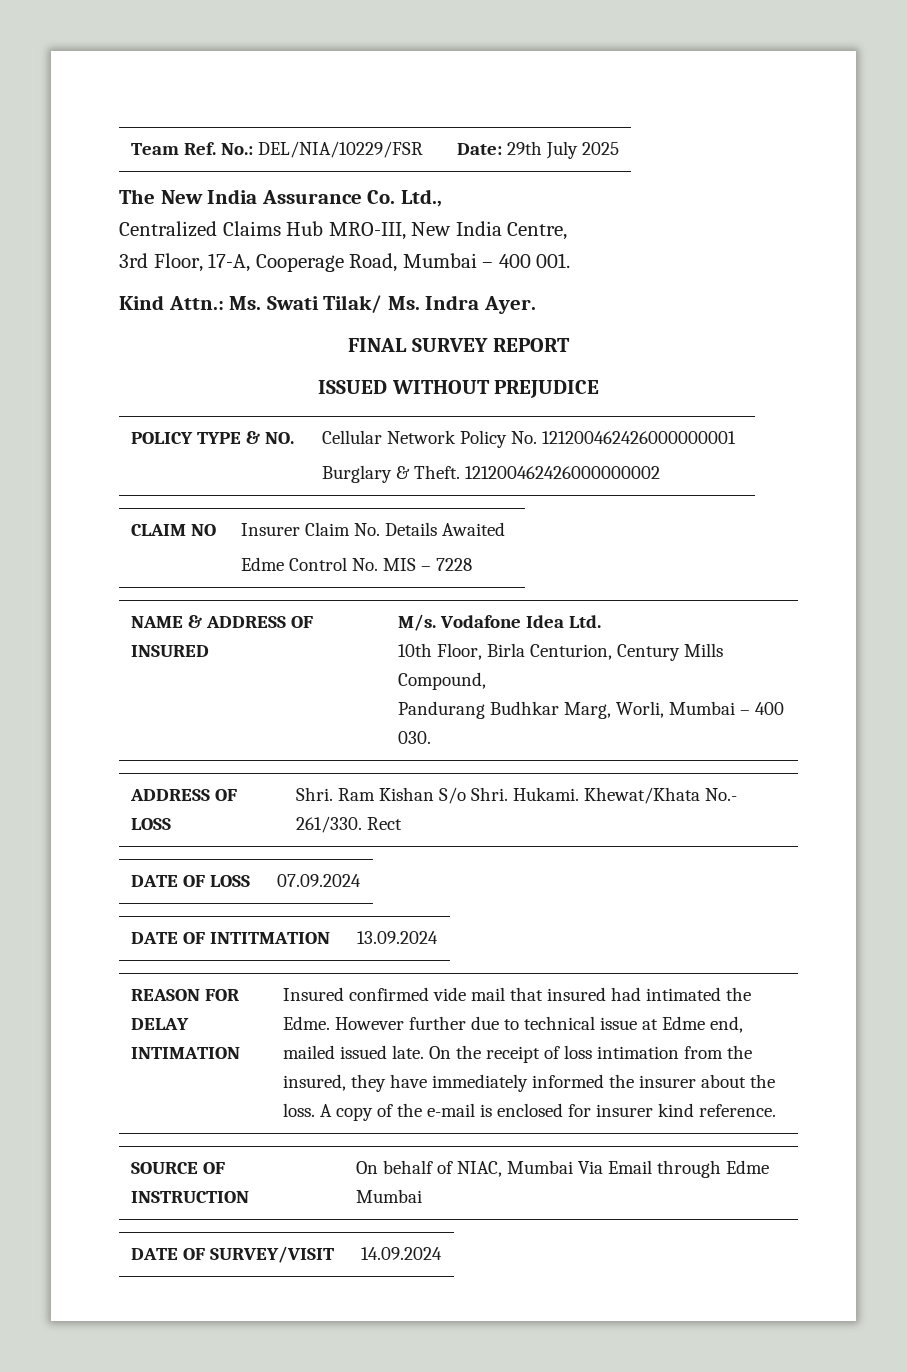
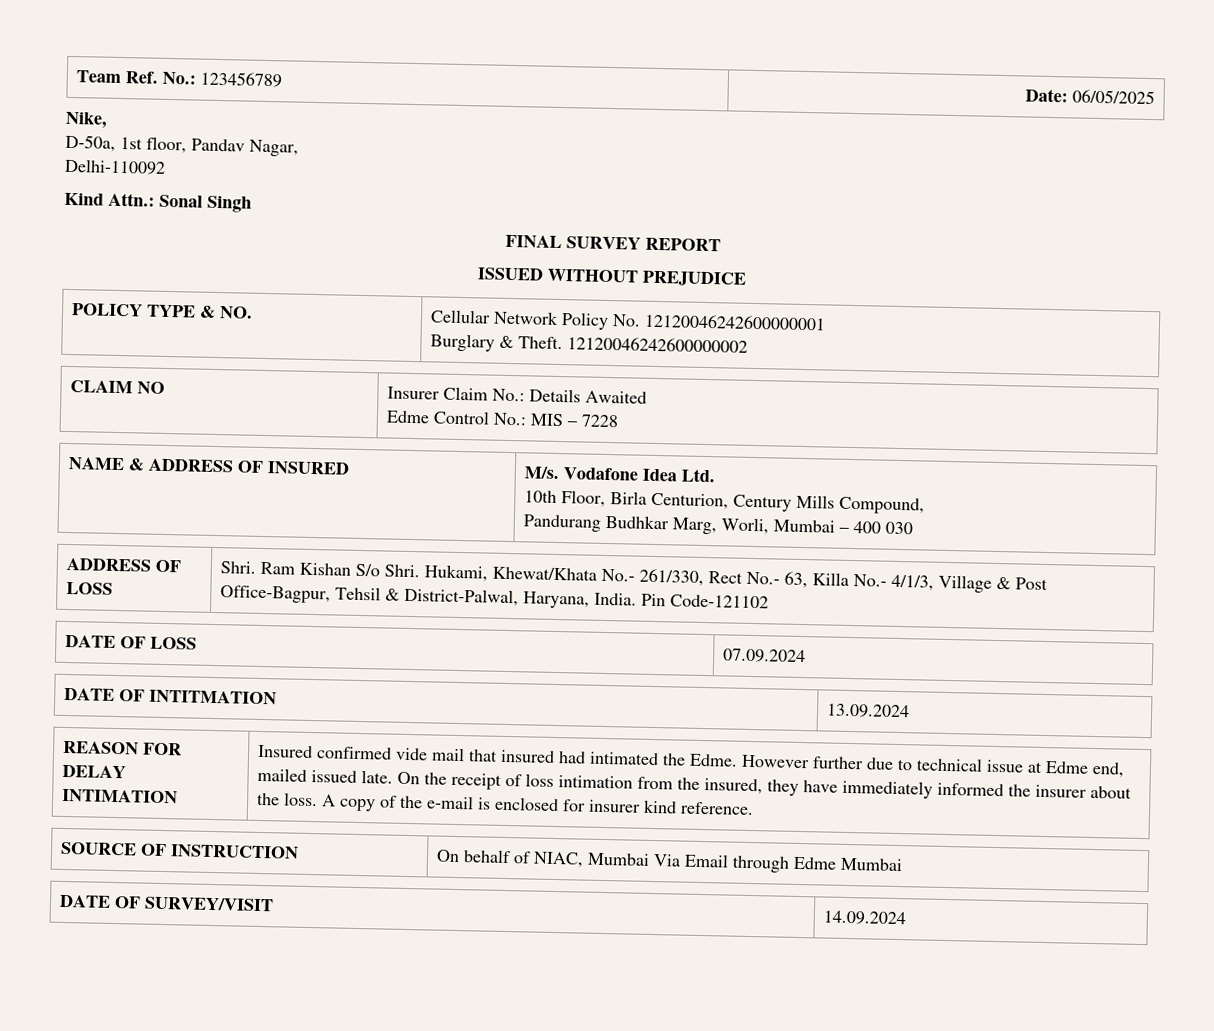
[257,141,423,158] DEL/NIA/10229/FSR -> [199,71,282,88] 123456789
[507,141,620,159] [119,189,442,207] [119,221,568,240] [119,253,571,272] [119,295,536,314] 29th July 2025 // The New India Assurance Co. Ltd., // Centralized Claims Hub MRO-III, New India Centre, // 3rd Floor, 17-A, Cooperage Road, Mumbai – 400 001. // Kind Attn.: Ms. Swati Tilak/ Ms. Indra Ayer. -> [1072,89,1156,105] [65,111,108,129] [65,134,299,157] [64,158,166,175] [64,192,252,213] 06/05/2025 // Nike, // D-50a, 1st floor, Pandav Nagar, // Delhi-110092 // Kind Attn.: Sonal Singh
[541,431,736,444] 121200462426000000001 -> [643,313,826,331] 12120046242600000001
[464,466,660,479] 121200462426000000002 -> [566,336,748,353] 12120046242600000002
[353,523,380,536] No. -> [491,388,525,402] No.:
[351,558,378,571] No. -> [492,412,527,426] No.:
[397,731,431,744] 030. -> [884,521,913,535] 030
[512,787,579,801] Hukami. -> [423,564,488,582] Hukami,
[295,816,362,833] 261/330. -> [638,568,704,586] 261/330,
(402, 823) none -> [745,571,1048,593] [219,585,769,609] No.- 63, Killa No.- 4/1/3, Village & Post Office-Bagpur, Tehsil & District-Palwal, Haryana, India. Pin Code-121102

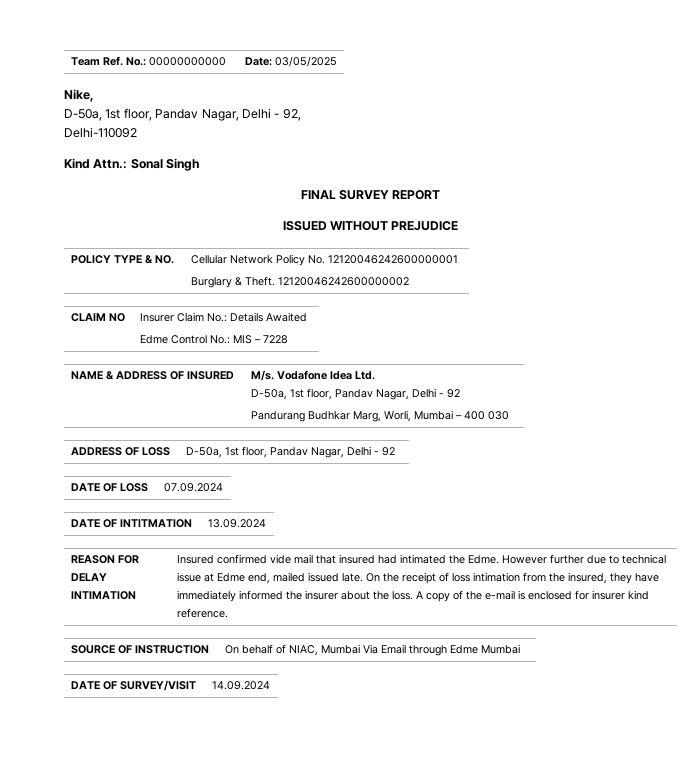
[199,71,282,88] 123456789 -> [148,57,226,66] 00000000000
[1072,89,1156,105] 06/05/2025 -> [275,56,338,67] 03/05/2025
(299, 148) none -> [241,108,301,121] Delhi - 92,
[523,490,925,515] 10th Floor, Birla Centurion, Century Mills Compound, -> [250,388,460,400] D-50a, 1st floor, Pandav Nagar, Delhi - 92
[219,561,1048,593] [219,585,769,609] Shri. Ram Kishan S/o Shri. Hukami, Khewat/Khata No.- 261/330, Rect No.- 63, Killa No.- 4/1/3, Village & Post Office-Bagpur, Tehsil & District-Palwal, Haryana, India. Pin Code-121102 -> [185,446,395,458] D-50a, 1st floor, Pandav Nagar, Delhi - 92

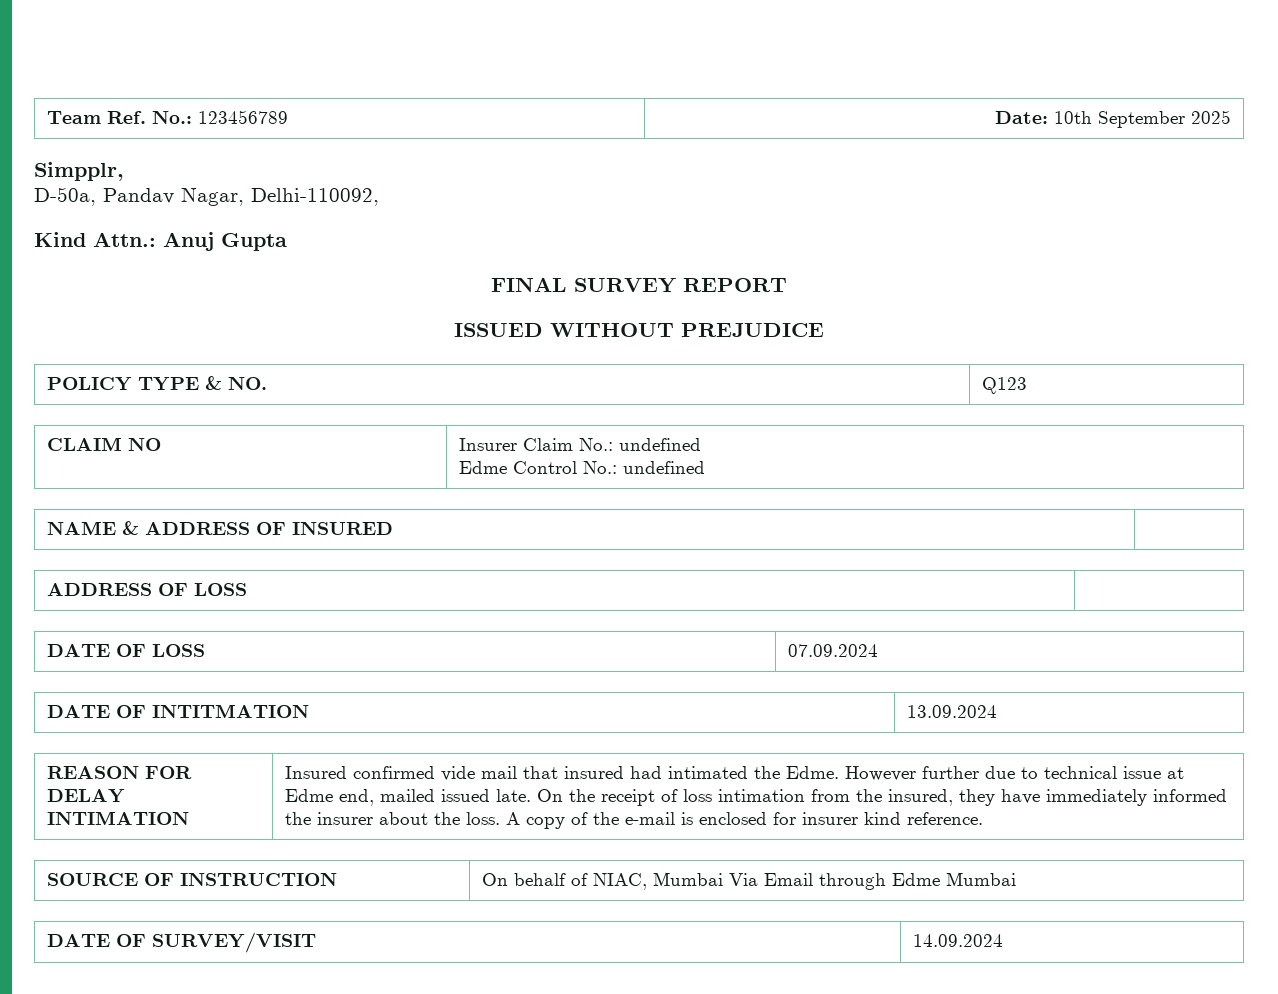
[148,57,226,66] 00000000000 -> [198,110,289,124] 123456789
[275,56,338,67] [64,89,94,102] [64,108,301,121] [64,127,137,138] 03/05/2025 // Nike, // D-50a, 1st floor, Pandav Nagar, Delhi - 92, // Delhi-110092 -> [1053,110,1231,128] [34,162,124,181] [34,187,379,206] 10th September 2025 // Simpplr, // D-50a, Pandav Nagar, Delhi-110092,
[130,158,201,171] Sonal Singh -> [163,232,287,251] Anuj Gupta
[190,254,458,266] [190,276,409,288] Cellular Network Policy No. 12120046242600000001 // Burglary & Theft. 12120046242600000002 -> [982,377,1028,394] Q123
[229,312,307,322] Details Awaited -> [619,438,702,451] undefined
[232,335,288,344] MIS – 7228 -> [623,461,706,474] undefined
[250,370,375,381] [250,388,460,400] [250,410,509,422] [70,447,170,456] [185,446,395,458] M/s. Vodafone Idea Ltd. // D-50a, 1st floor, Pandav Nagar, Delhi - 92 // Pandurang Budhkar Marg, Worli, Mumbai – 400 030 // ADDRESS OF LOSS | D-50a, 1st floor, Pandav Nagar, Delhi - 92 -> [47,583,248,596] // ADDRESS OF LOSS |

